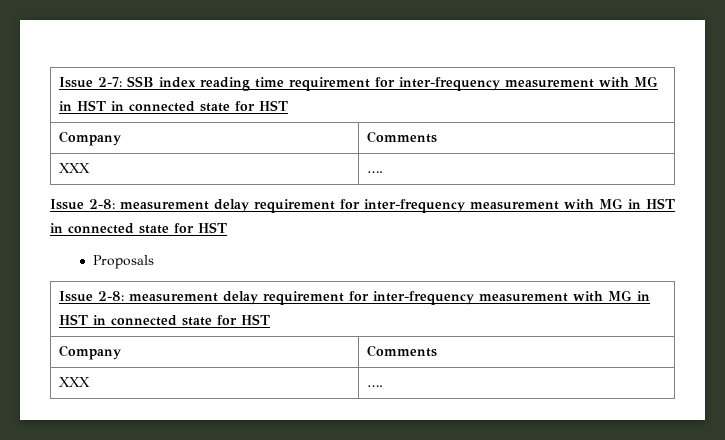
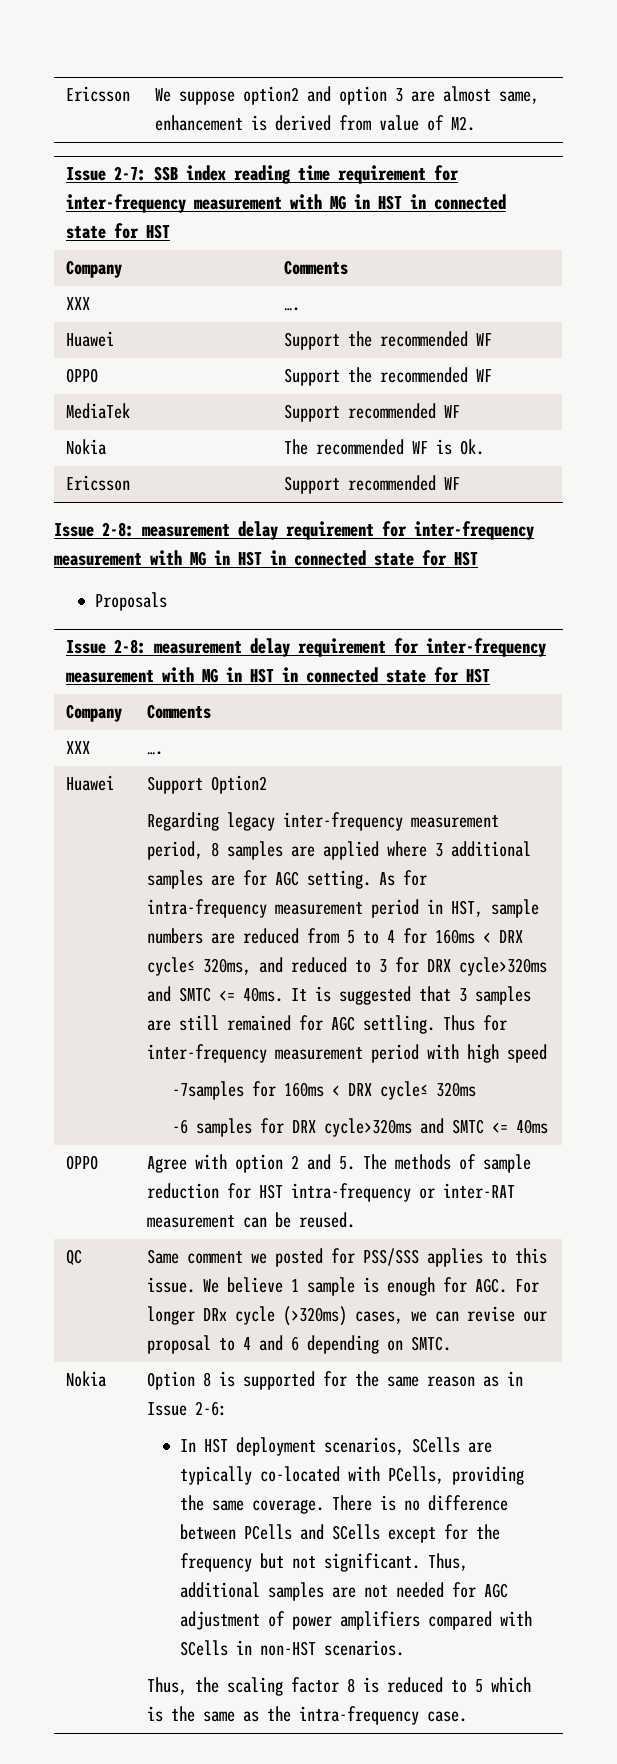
(59, 82) none -> [66,86,131,102] [155,86,540,105] [155,115,476,131] Ericsson | We suppose option2 and option 3 are almost same, enhancement is derived from value of M2. //
(384, 172) none -> [66,331,115,347] [284,331,493,350] [66,368,99,383] [284,367,493,386] [66,403,131,419] [284,403,461,422] [66,439,107,455] [284,439,485,455] [66,475,131,491] [284,475,461,494] // Huawei | Support the recommended WF // OPPO | Support the recommended WF // MediaTek | Support recommended WF // Nokia | The recommended WF is Ok. // Ericsson | Support recommended WF
(384, 386) none -> [66,775,115,791] [147,775,268,794] [147,812,500,831] [147,841,532,860] [147,870,428,889] [147,899,540,918] [147,928,524,944] [147,957,548,976] [147,986,532,1005] [147,1015,508,1034] [147,1044,548,1063] [172,1081,477,1100] [172,1118,549,1137] [66,1155,99,1170] [147,1154,532,1173] [147,1183,516,1202] [147,1212,356,1228] [66,1249,83,1265] [147,1248,548,1267] [147,1277,540,1296] [147,1306,548,1326] [147,1335,452,1354] [66,1371,107,1387] [147,1371,524,1390] [147,1401,228,1416] [180,1437,493,1456] [180,1466,525,1485] [180,1495,509,1514] [180,1524,501,1543] [180,1553,469,1572] [180,1582,509,1601] [180,1611,533,1630] [180,1640,405,1656] [147,1677,532,1696] [147,1706,468,1725] // Huawei | Support Option2 // Regarding legacy inter-frequency measurement period, 8 samples are applied where 3 additional samples are for AGC setting. As for intra-frequency measurement period in HST, sample numbers are reduced from 5 to 4 for 160ms < DRX cycle≤ 320ms, and reduced to 3 for DRX cycle>320ms and SMTC <= 40ms. It is suggested that 3 samples are still remained for AGC settling. Thus for inter-frequency measurement period with high speed // -7samples for 160ms < DRX cycle≤ 320ms // -6 samples for DRX cycle>320ms and SMTC <= 40ms // OPPO | Agree with option 2 and 5. The methods of sample reduction for HST intra-frequency or inter-RAT measurement can be reused. // QC | Same comment we posted for PSS/SSS applies to this issue. We believe 1 sample is enough for AGC. For longer DRx cycle (>320ms) cases, we can revise our proposal to 4 and 6 depending on SMTC. // Nokia | Option 8 is supported for the same reason as in Issue 2-6: // In HST deployment scenarios, SCells are typically co-located with PCells, providing the same coverage. There is no difference between PCells and SCells except for the frequency but not significant. Thus, additional samples are not needed for AGC adjustment of power amplifiers compared with SCells in non-HST scenarios. // Thus, the scaling factor 8 is reduced to 5 which is the same as the intra-frequency case.

